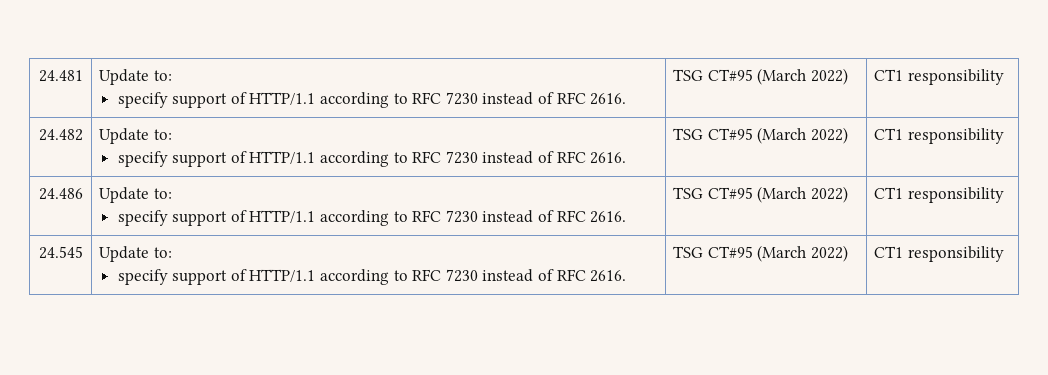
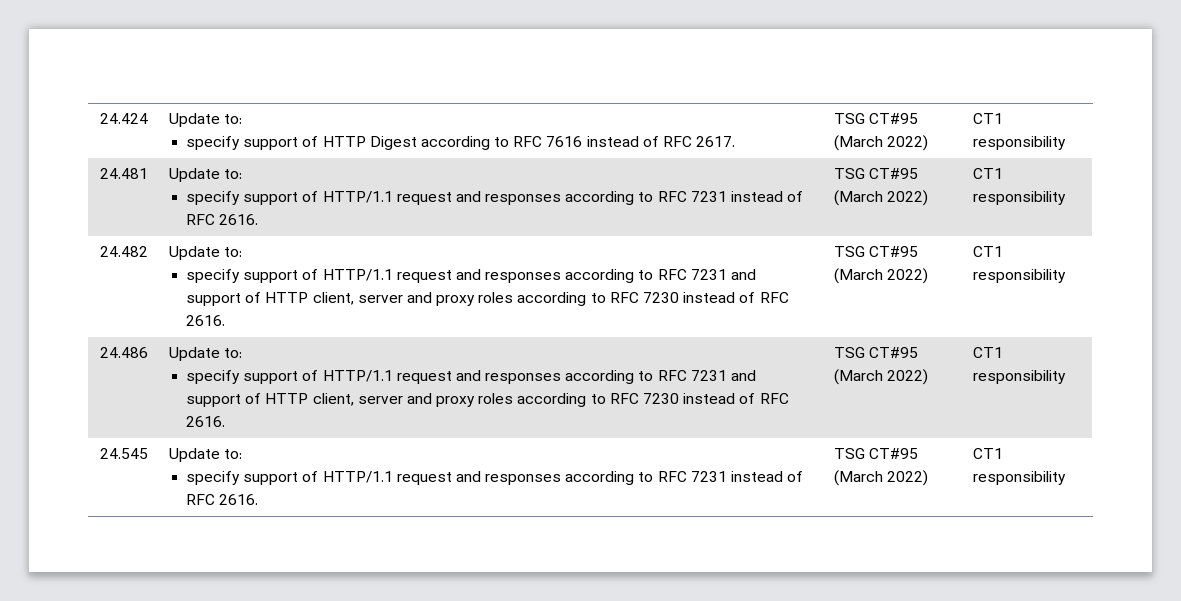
(38, 76) none -> [99,113,148,124] [168,113,243,127] [185,136,736,150] [833,113,919,124] [833,135,929,151] [972,113,1003,124] [972,136,1066,150] 24.424 | Update to: // specify support of HTTP Digest according to RFC 7616 instead of RFC 2617. | TSG CT#95 (March 2022) | CT1 responsibility //
[320,92,478,108] according to RFC 7230 -> [396,191,727,205] request and responses according to RFC 7231
(316, 157) none -> [396,269,757,283] [185,292,514,306] request and responses according to RFC 7231 and support of HTTP client, server and proxy roles
(316, 216) none -> [396,370,757,384] [185,393,514,407] request and responses according to RFC 7231 and support of HTTP client, server and proxy roles
[320,269,478,285] according to RFC 7230 -> [396,471,727,485] request and responses according to RFC 7231

